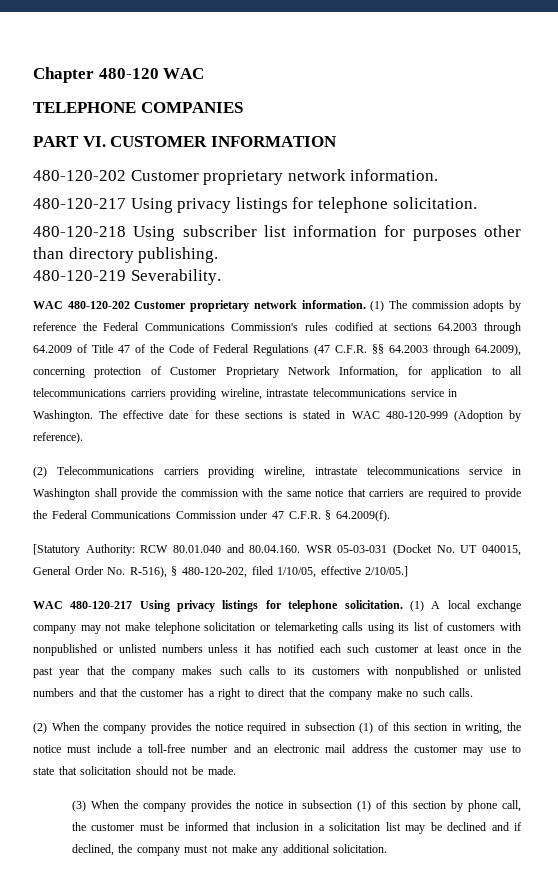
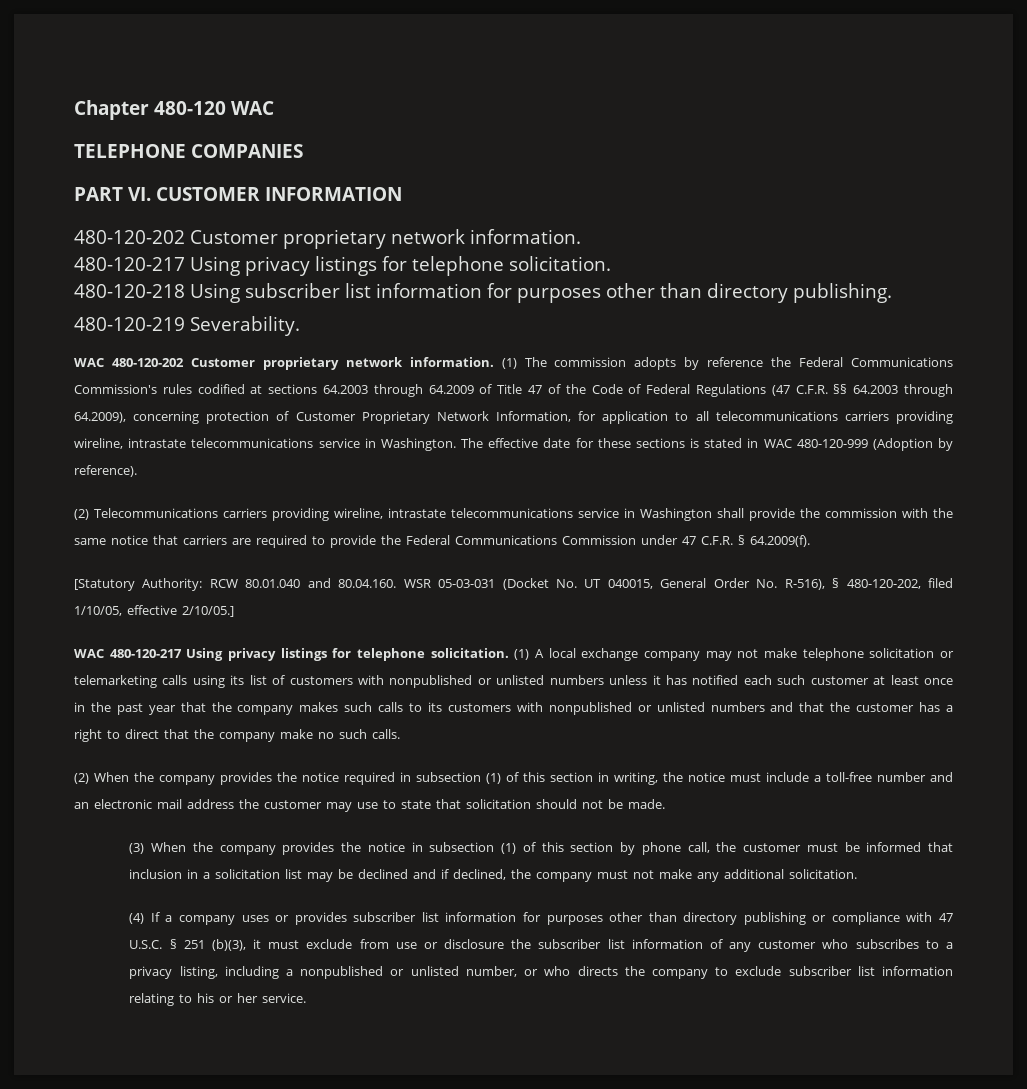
(388, 848) none -> [129,912,953,925] [129,939,954,952] [129,966,954,979] [129,993,307,1006] // (4) If a company uses or provides subscriber list information for purposes other than directory publishing or compliance with 47 U.S.C. § 251 (b)(3), it must exclude from use or disclosure the subscriber list information of any customer who subscribes to a privacy listing, including a nonpublished or unlisted number, or who directs the company to exclude subscriber list information relating to his or her service.

